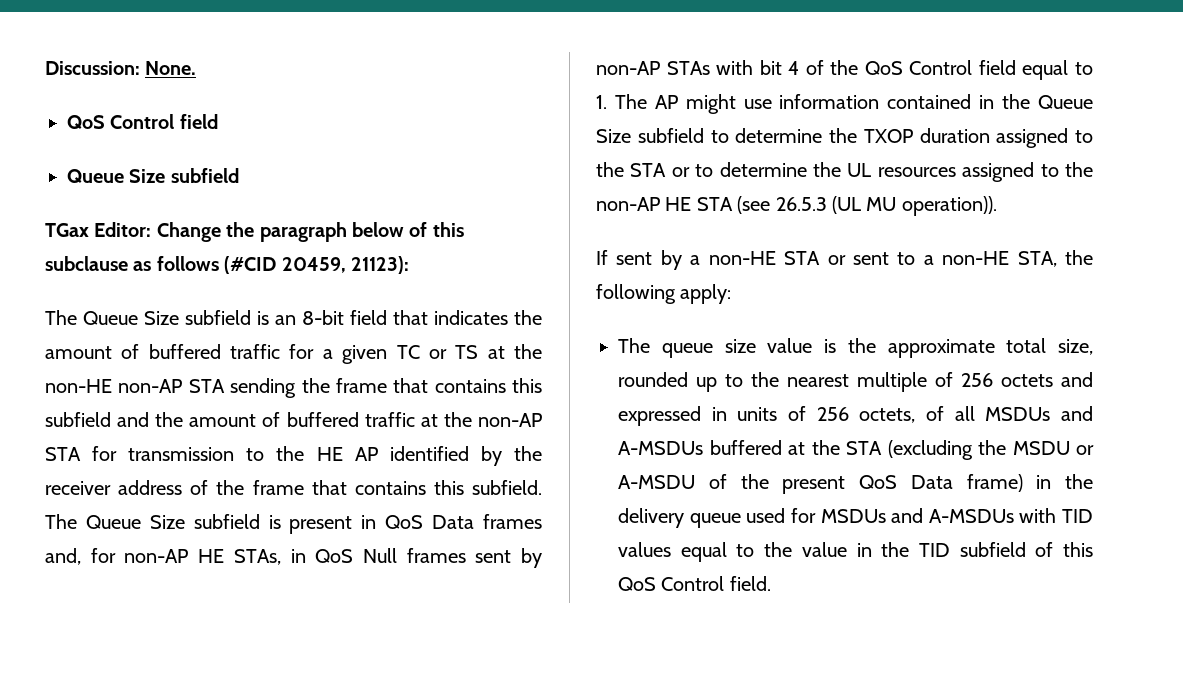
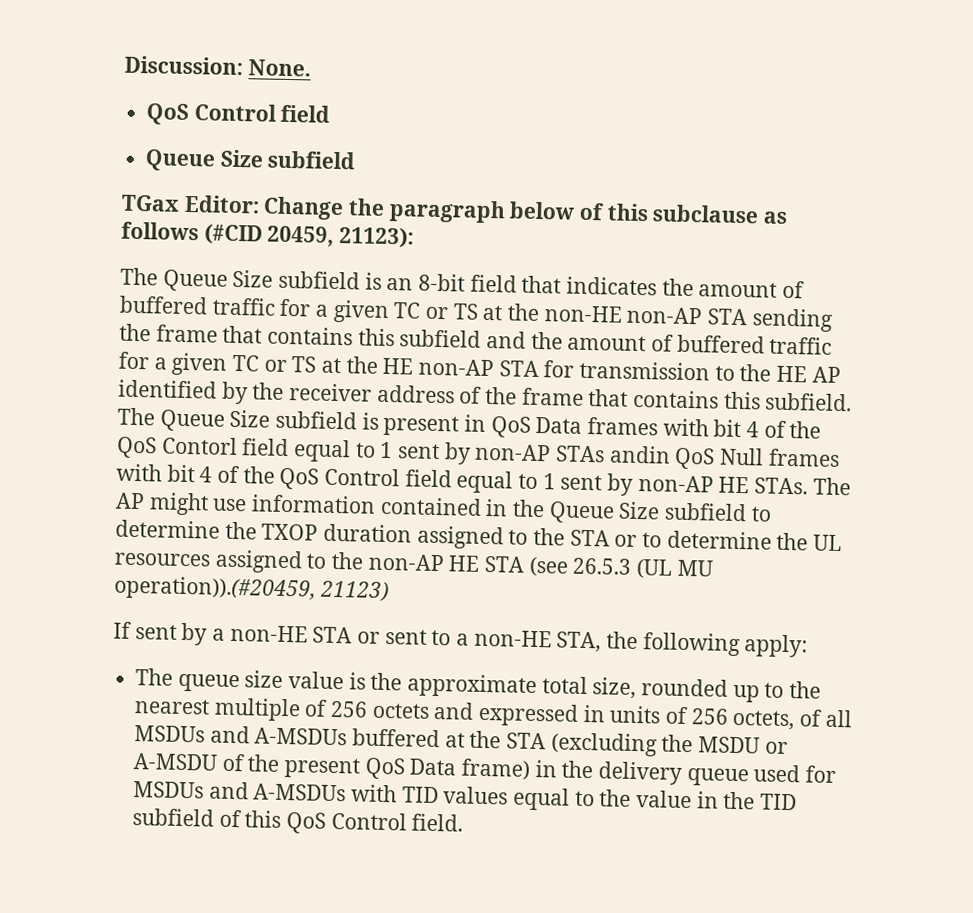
[420,412,472,427] at the -> [118,351,414,376] for a given TC or TS at the HE
[45,548,543,568] [596,61,710,75] and, for non-AP HE STAs, in QoS Null frames sent by non-AP STAs -> [662,418,822,439] [116,436,840,470] with bit 4 of the QoS Contorl field equal to 1 sent by non-AP STAs andin QoS Null frames
[596,95,607,109] 1. -> [542,473,809,496] 1 sent by non-AP HE STAs.
[901,196,997,216] operation)). -> [114,575,389,602] operation)).(#20459, 21123)

